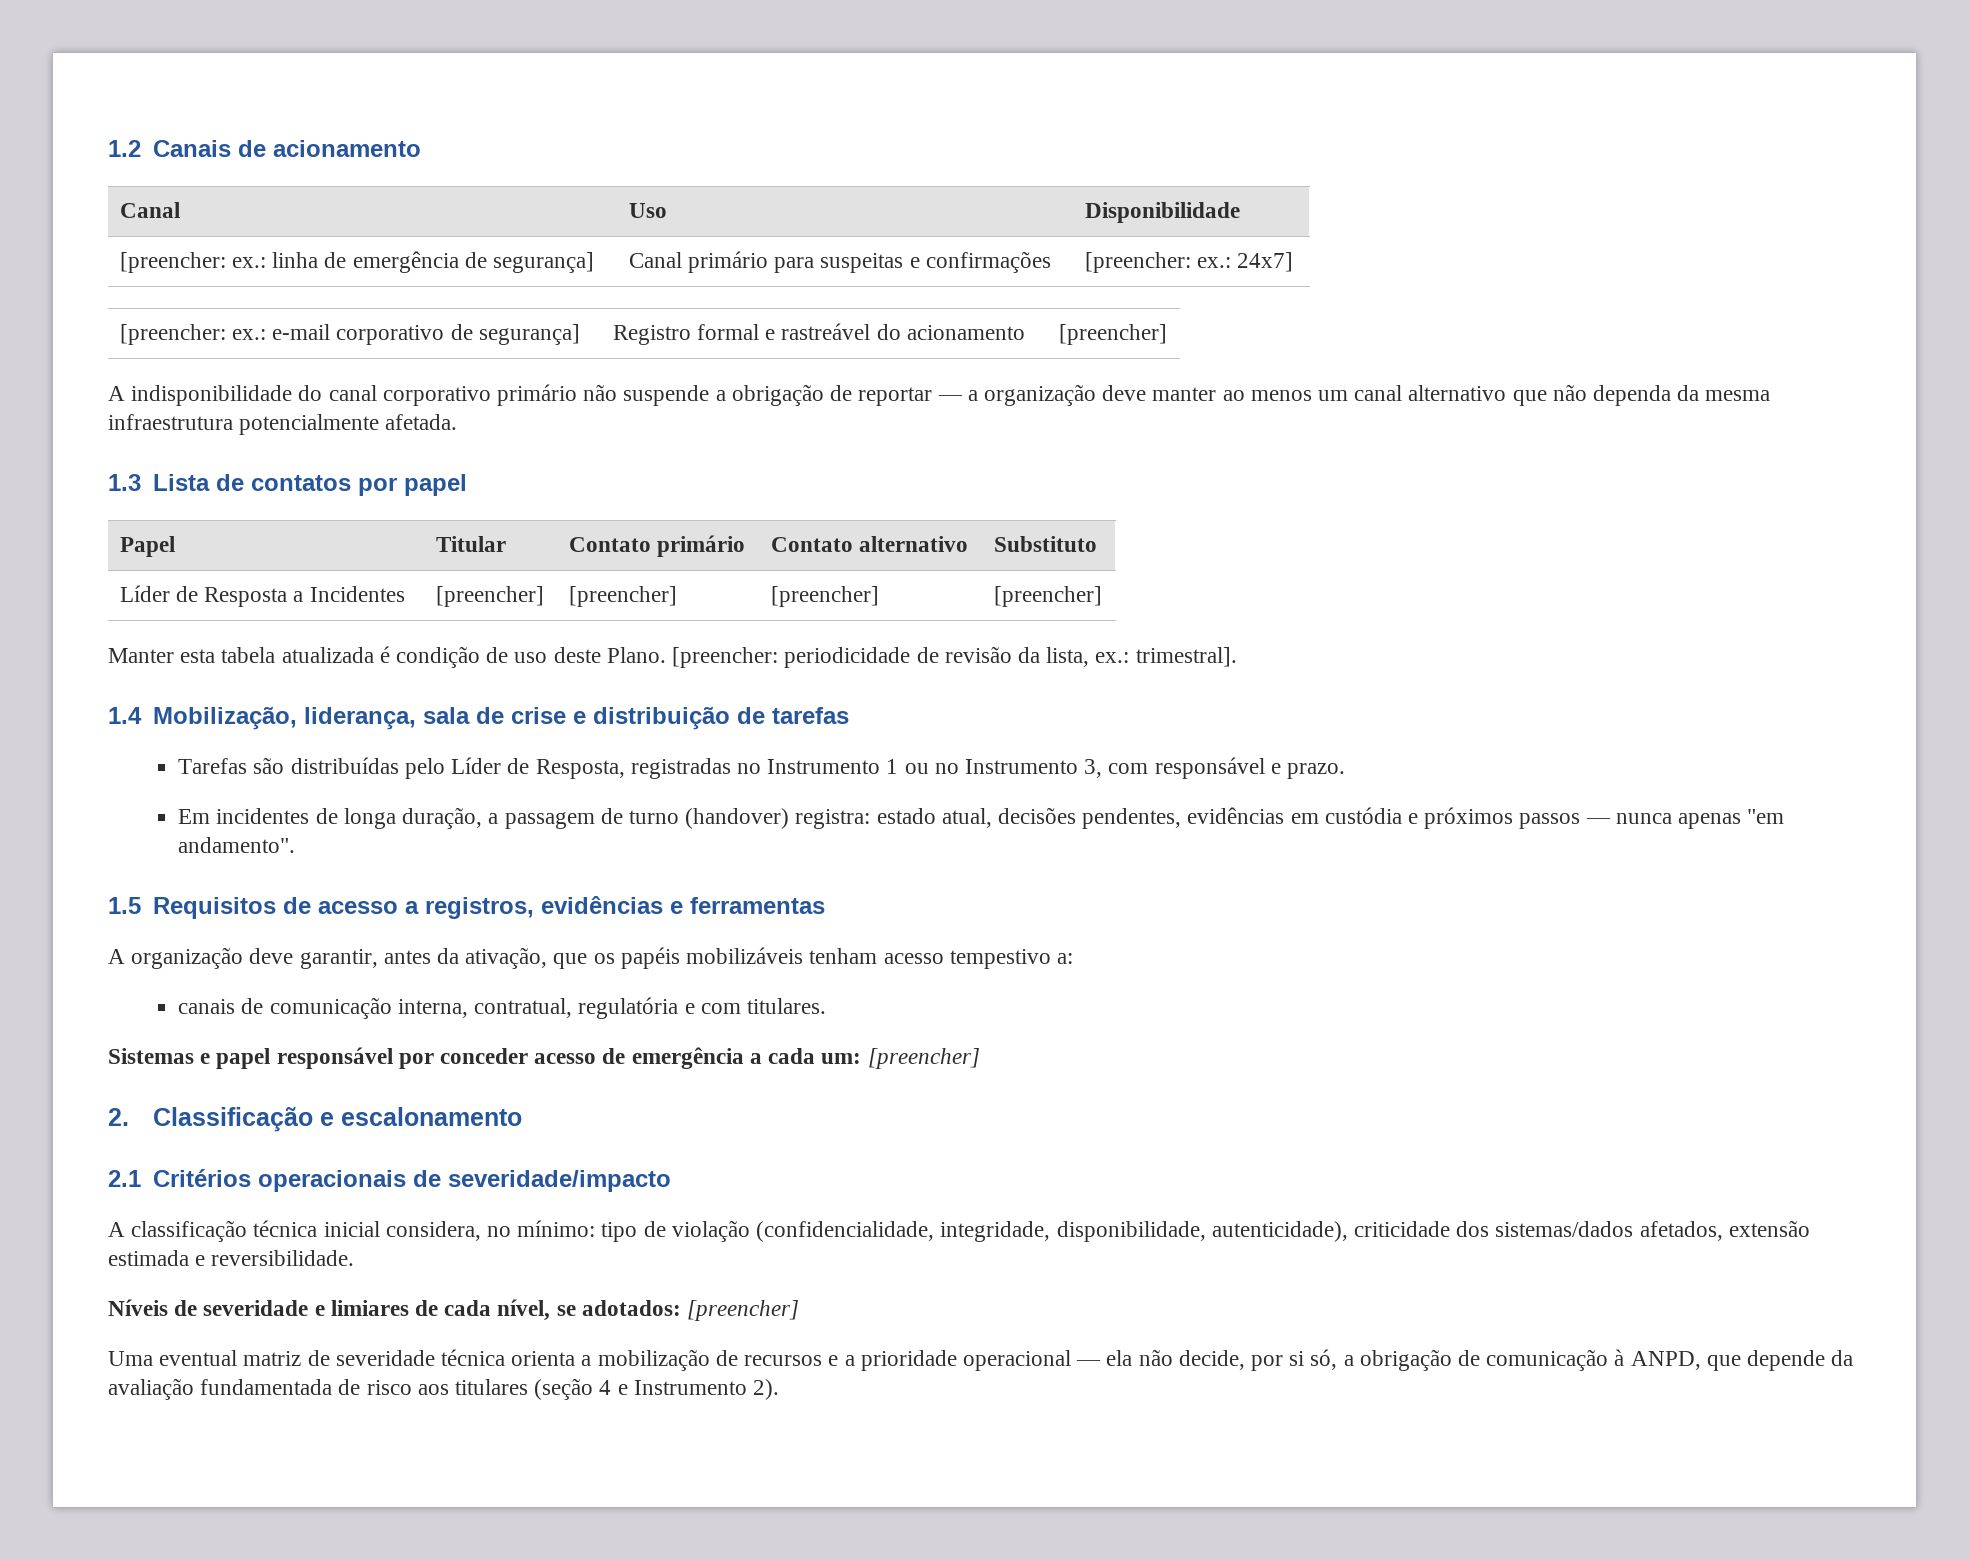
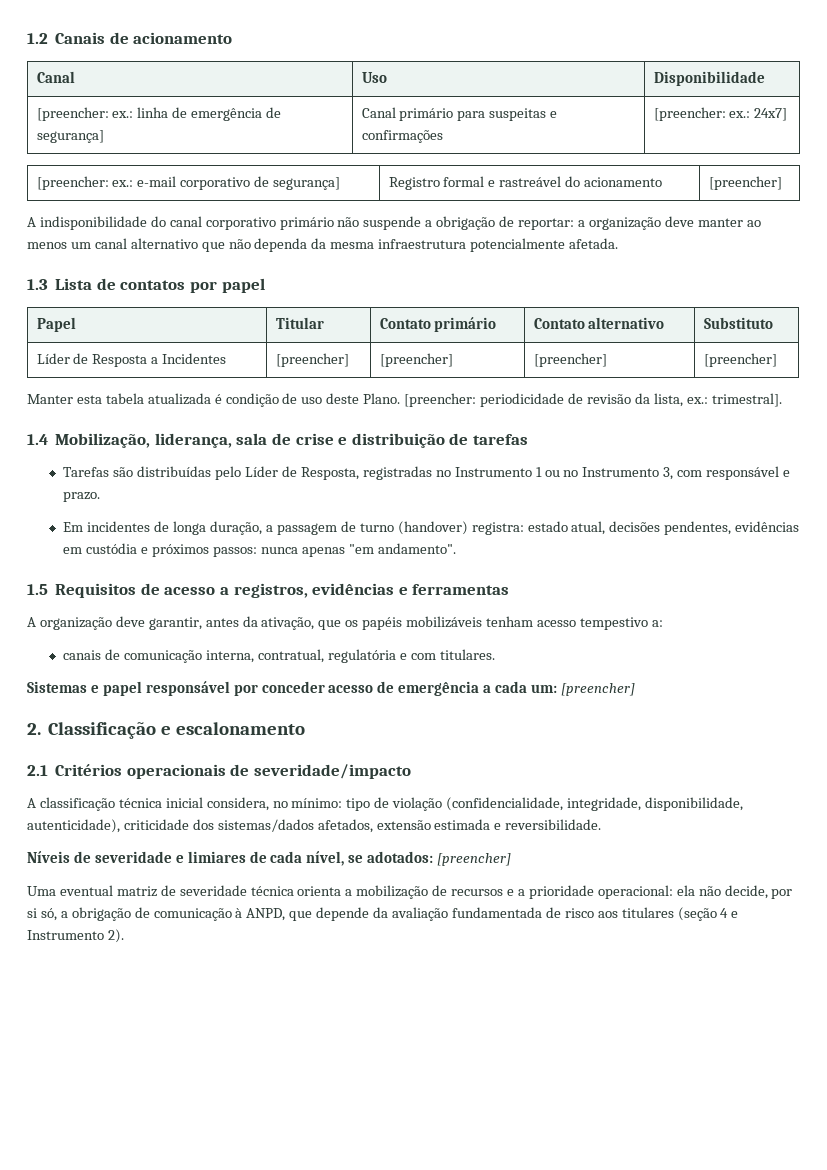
[858,387,963,406] reportar — -> [518,218,575,230] reportar:
[1519,813,1611,829] passos — -> [213,547,258,557] passos:
[962,1350,1102,1371] operacional — -> [597,885,673,899] operacional:

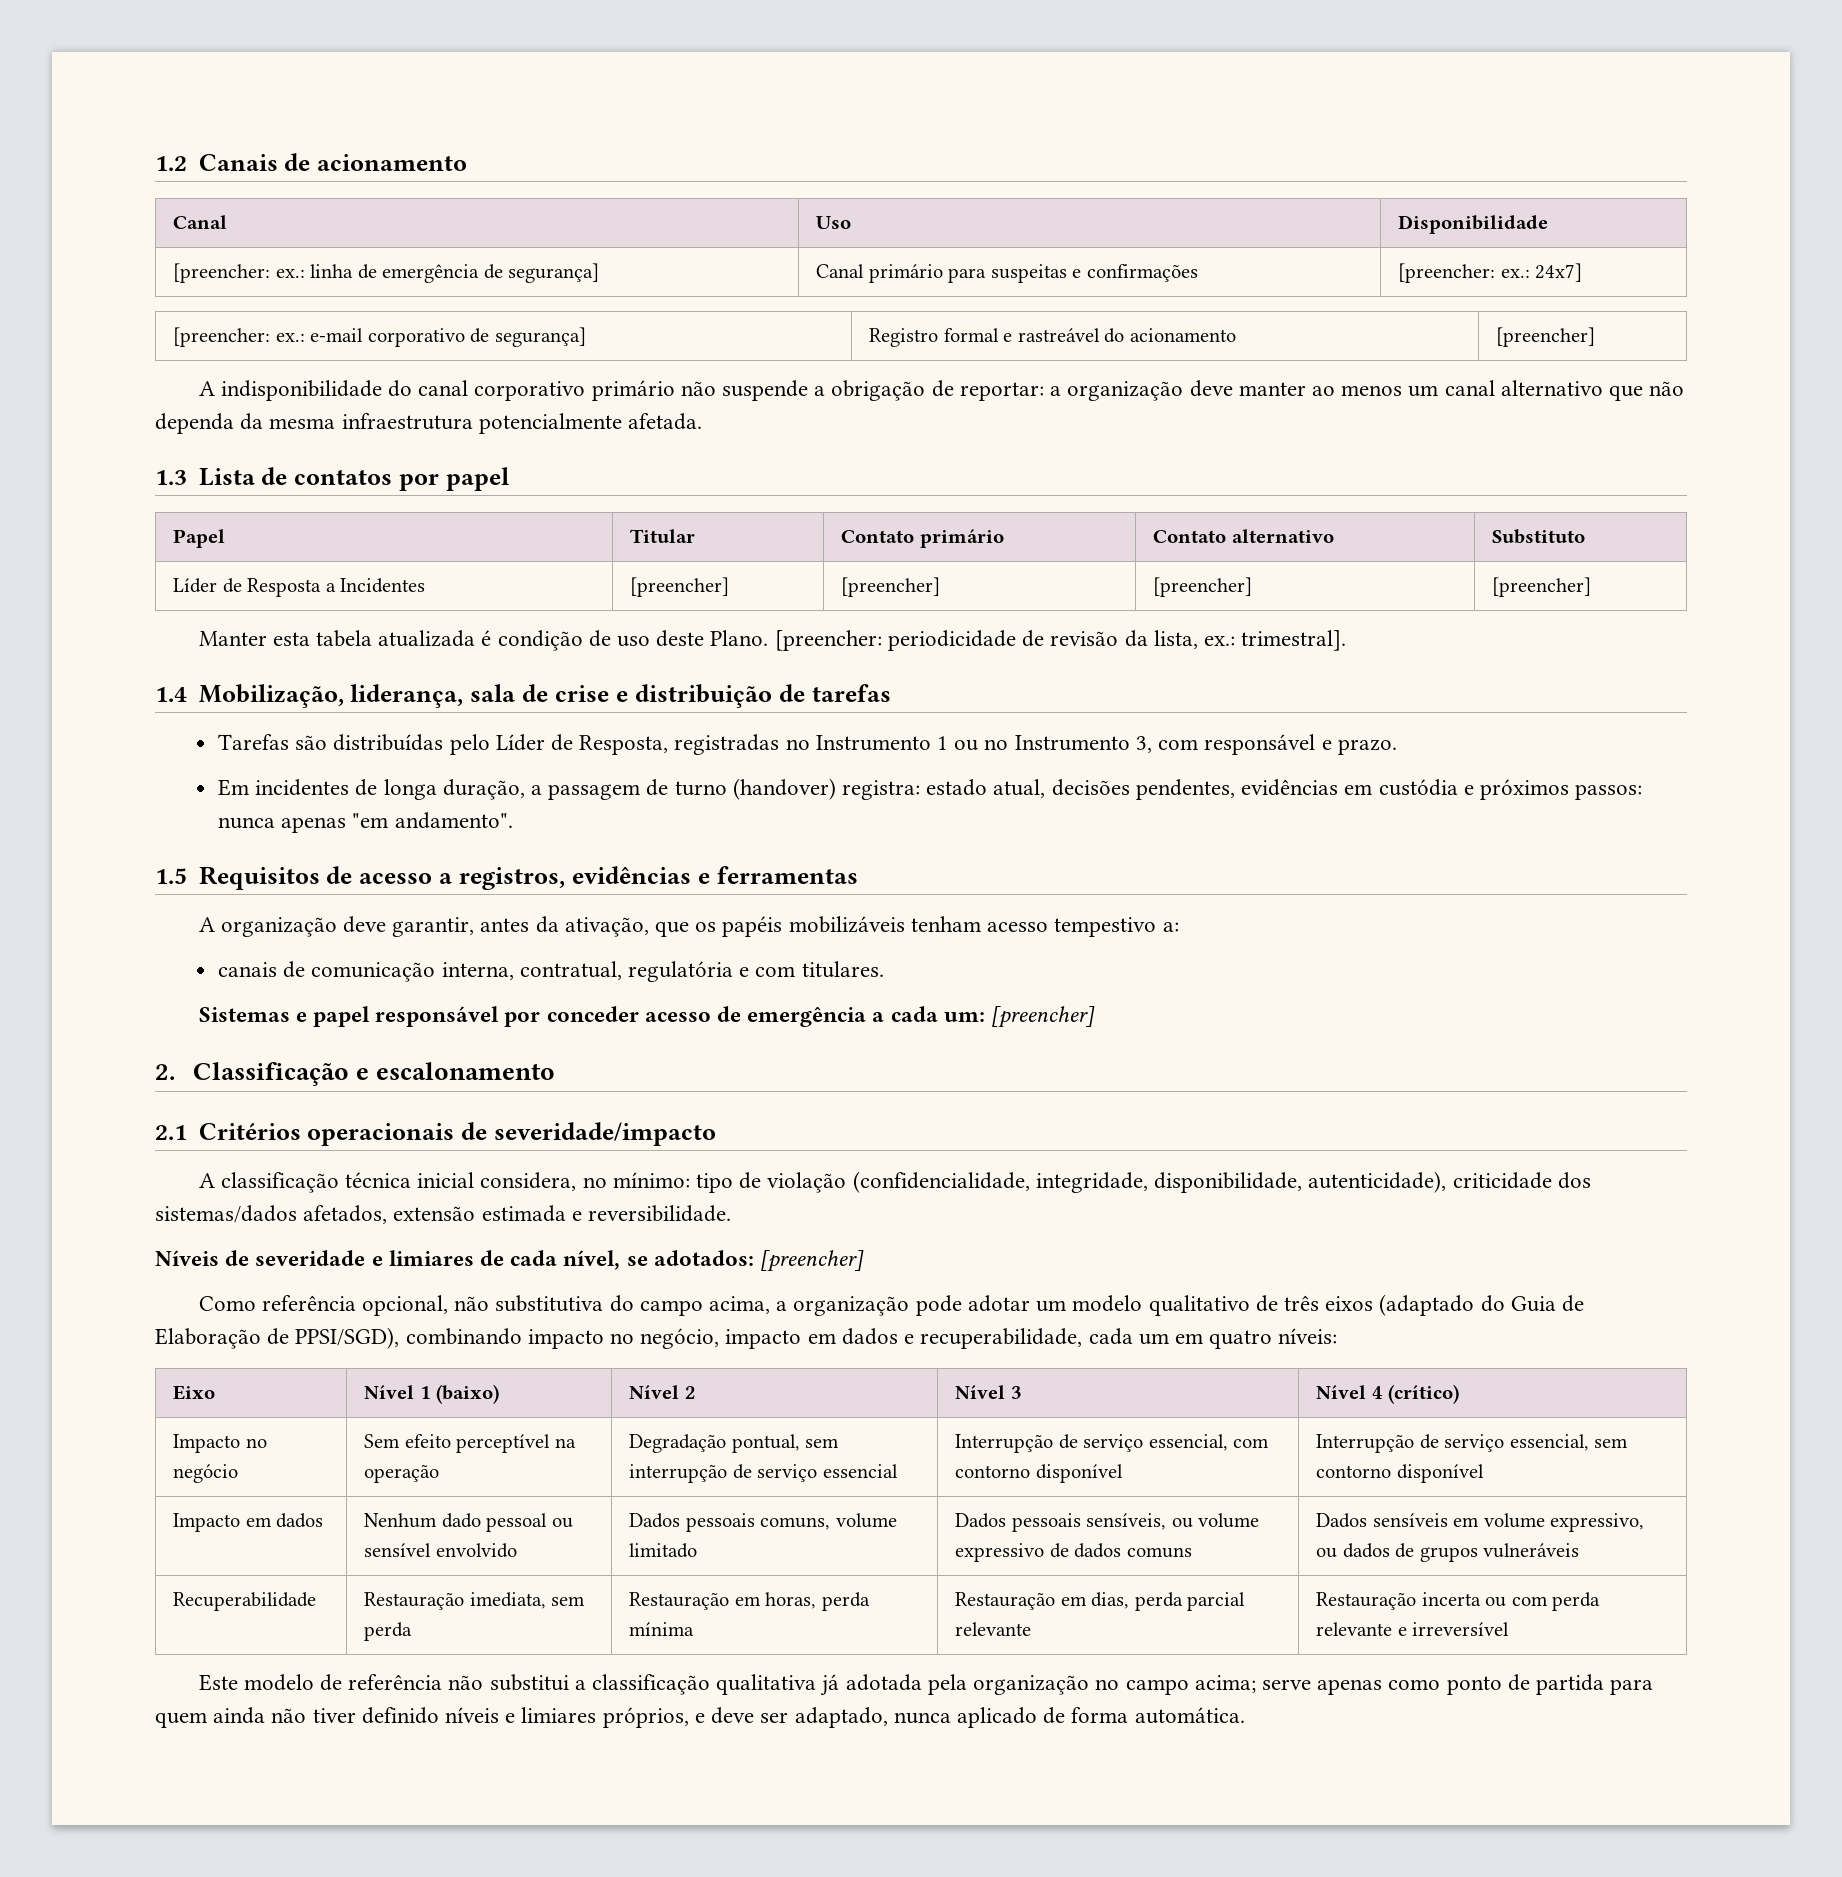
[27,885,793,899] [27,907,739,921] [27,929,124,943] Uma eventual matriz de severidade técnica orienta a mobilização de recursos e a prioridade operacional: ela não decide, por si só, a obrigação de comunicação à ANPD, que depende da avaliação fundamentada de risco aos titulares (seção 4 e Instrumento 2). -> [198,1294,1585,1316] [155,1327,1338,1349] [173,1385,216,1400] [364,1384,500,1404] [629,1385,696,1399] [955,1385,1022,1399] [1316,1384,1460,1404] [173,1434,267,1453] [173,1464,239,1483] [364,1434,576,1453] [364,1464,440,1483] [629,1434,840,1453] [629,1464,898,1483] [955,1434,1270,1453] [955,1464,1123,1483] [1316,1434,1629,1453] [1316,1464,1484,1483] [173,1513,324,1532] [364,1513,573,1532] [364,1543,517,1558] [629,1513,897,1532] [629,1543,698,1558] [955,1513,1260,1532] [955,1543,1192,1562] [1316,1513,1645,1532] [1316,1543,1580,1562] [173,1592,317,1611] [364,1592,586,1610] [364,1622,413,1641] [629,1592,870,1611] [629,1622,695,1636] [955,1592,1246,1611] [955,1622,1032,1636] [1316,1592,1601,1611] [1316,1622,1510,1636] [198,1674,1654,1696] [155,1707,1245,1728] Como referência opcional, não substitutiva do campo acima, a organização pode adotar um modelo qualitativo de três eixos (adaptado do Guia de Elaboração de PPSI/SGD), combinando impacto no negócio, impacto em dados e recuperabilidade, cada um em quatro níveis: // Eixo | Nível 1 (baixo) | Nível 2 | Nível 3 | Nível 4 (crítico) // Impacto no negócio | Sem efeito perceptível na operação | Degradação pontual, sem interrupção de serviço essencial | Interrupção de serviço essencial, com contorno disponível | Interrupção de serviço essencial, sem contorno disponível // Impacto em dados | Nenhum dado pessoal ou sensível envolvido | Dados pessoais comuns, volume limitado | Dados pessoais sensíveis, ou volume expressivo de dados comuns | Dados sensíveis em volume expressivo, ou dados de grupos vulneráveis // Recuperabilidade | Restauração imediata, sem perda | Restauração em horas, perda mínima | Restauração em dias, perda parcial relevante | Restauração incerta ou com perda relevante e irreversível // Este modelo de referência não substitui a classificação qualitativa já adotada pela organização no campo acima; serve apenas como ponto de partida para quem ainda não tiver definido níveis e limiares próprios, e deve ser adaptado, nunca aplicado de forma automática.

